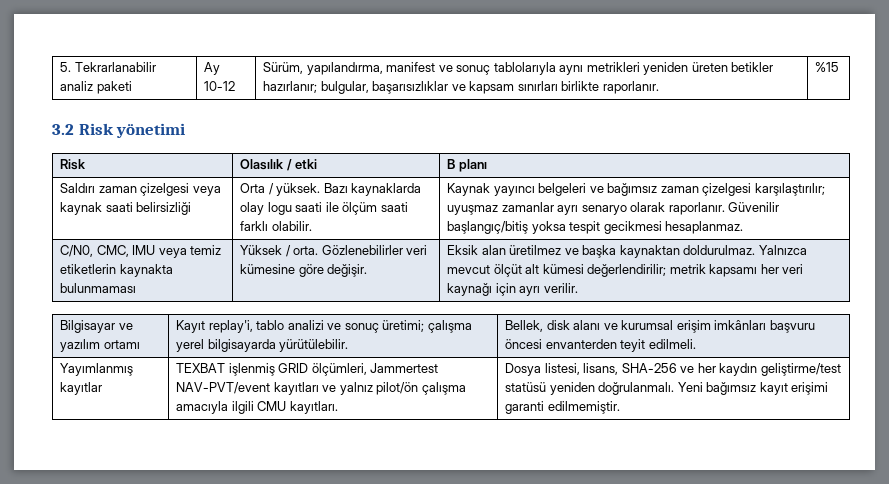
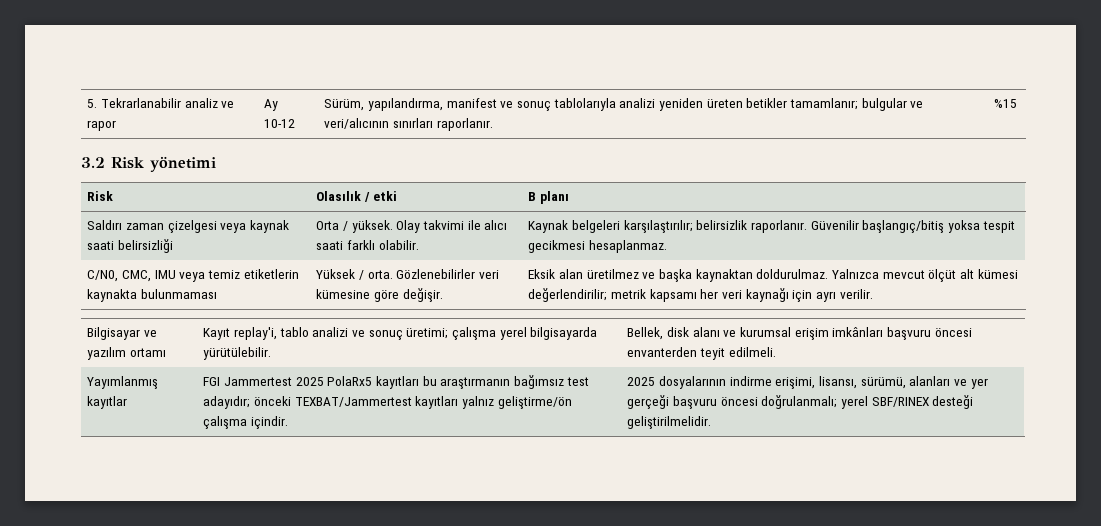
[96,81,132,94] paketi -> [221,101,235,108] [87,120,117,131] ve rapor
[559,62,640,75] aynı metrikleri -> [619,98,656,108] analizi
[263,81,600,94] hazırlanır; bulgular, başarısızlıklar ve kapsam sınırları birlikte -> [789,98,924,111] [324,118,434,129] tamamlanır; bulgular ve veri/alıcının sınırları
[323,183,422,196] [240,202,408,215] [240,221,312,231] [447,183,825,196] [447,202,666,215] Bazı kaynaklarda olay logu saati ile ölçüm saati farklı olabilir. | Kaynak yayıncı belgeleri ve bağımsız zaman çizelgesi karşılaştırılır; uyuşmaz zamanlar ayrı senaryo olarak -> [396,220,508,233] [316,240,419,250] [528,220,748,233] Olay takvimi ile alıcı saati farklı olabilir. | Kaynak belgeleri karşılaştırılır; belirsizlik
[176,363,439,376] [176,382,466,395] [176,401,338,414] [505,363,841,376] [505,382,829,395] [505,401,620,414] TEXBAT işlenmiş GRID ölçümleri, Jammertest NAV-PVT/event kayıtları ve yalnız pilot/ön çalışma amacıyla ilgili CMU kayıtları. | Dosya listesi, lisans, SHA-256 ve her kaydın geliştirme/test statüsü yeniden doğrulanmalı. Yeni bağımsız kayıt erişimi garanti edilmemiştir. -> [203,375,589,389] [203,396,572,409] [203,416,289,429] [627,376,988,389] [627,395,974,409] [627,416,712,429] FGI Jammertest 2025 PolaRx5 kayıtları bu araştırmanın bağımsız test adayıdır; önceki TEXBAT/Jammertest kayıtları yalnız geliştirme/ön çalışma içindir. | 2025 dosyalarının indirme erişimi, lisansı, sürümü, alanları ve yer gerçeği başvuru öncesi doğrulanmalı; yerel SBF/RINEX desteği geliştirilmelidir.

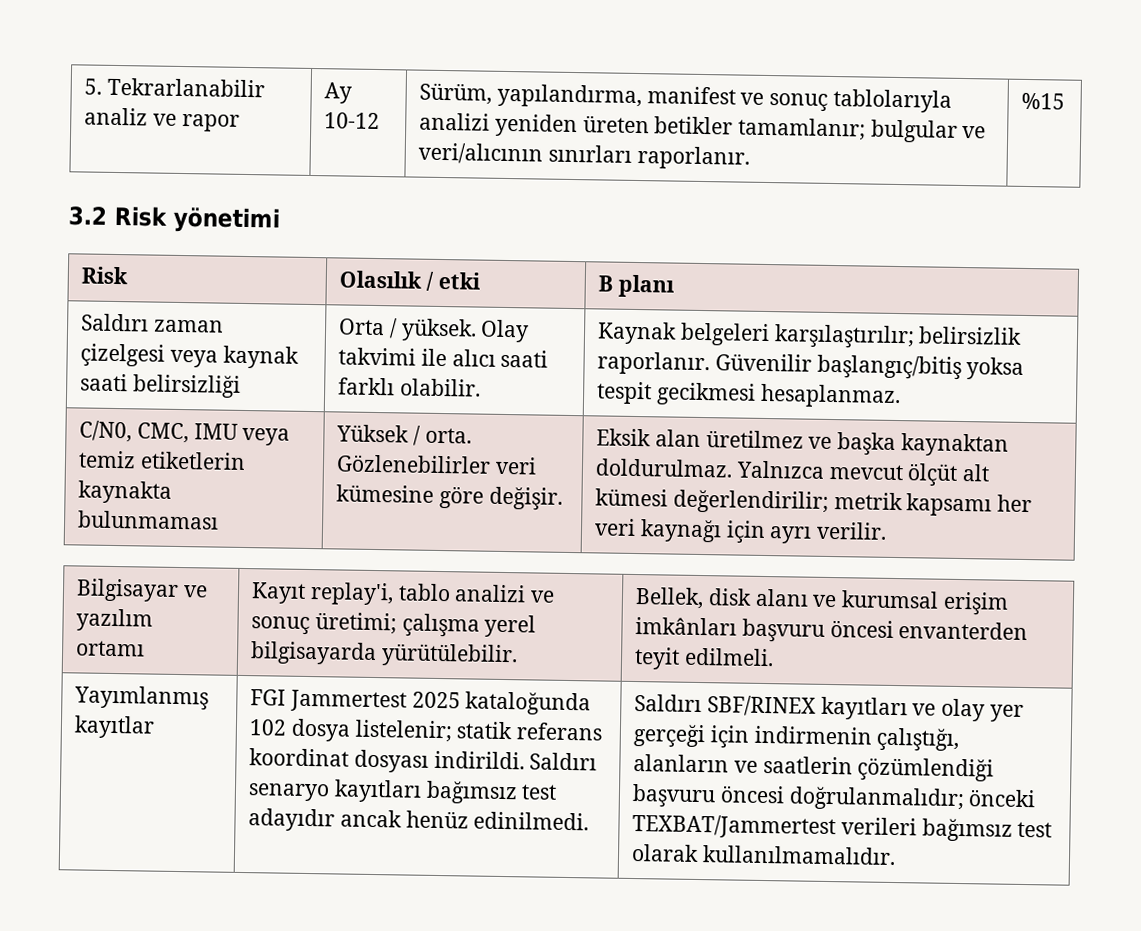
[327,375,589,389] [203,396,572,409] [203,416,289,429] [627,376,988,389] [627,395,974,409] [627,416,712,429] PolaRx5 kayıtları bu araştırmanın bağımsız test adayıdır; önceki TEXBAT/Jammertest kayıtları yalnız geliştirme/ön çalışma içindir. | 2025 dosyalarının indirme erişimi, lisansı, sürümü, alanları ve yer gerçeği başvuru öncesi doğrulanmalı; yerel SBF/RINEX desteği geliştirilmelidir. -> [465,691,592,716] [249,718,603,743] [249,748,598,773] [248,779,558,805] [248,808,590,832] [634,694,1024,722] [633,724,960,753] [633,754,995,783] [632,783,1037,812] [632,813,1053,842] [631,843,896,866] kataloğunda 102 dosya listelenir; statik referans koordinat dosyası indirildi. Saldırı senaryo kayıtları bağımsız test adayıdır ancak henüz edinilmedi. | Saldırı SBF/RINEX kayıtları ve olay yer gerçeği için indirmenin çalıştığı, alanların ve saatlerin çözümlendiği başvuru öncesi doğrulanmalıdır; önceki TEXBAT/Jammertest verileri bağımsız test olarak kullanılmamalıdır.

